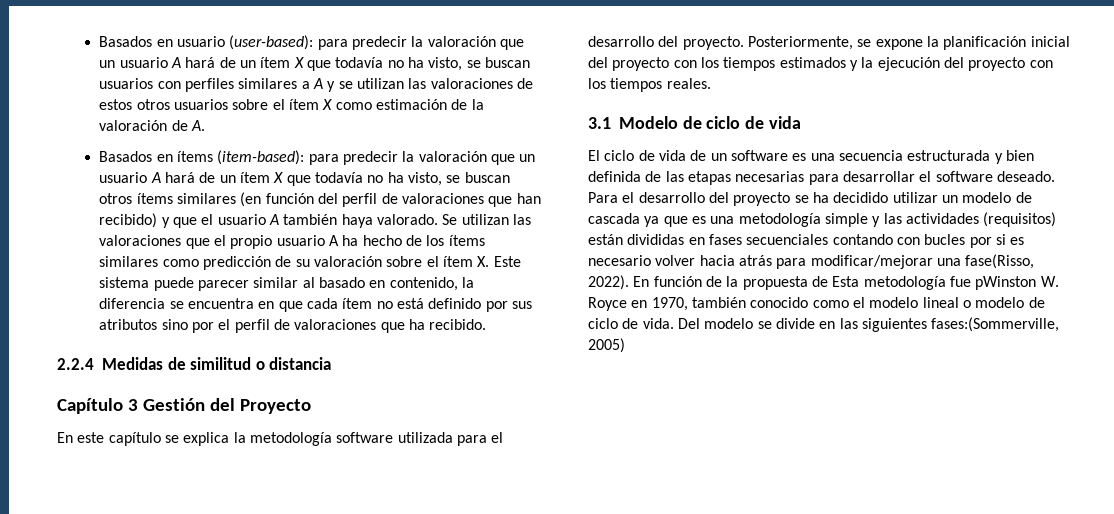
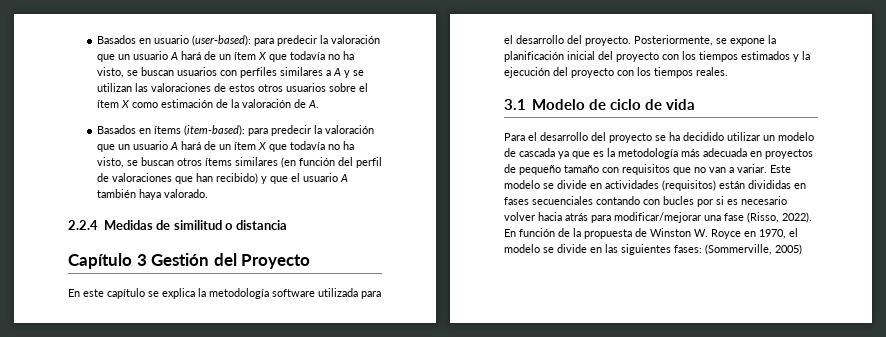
[442,214,531,225] [99,235,485,249] [99,256,521,270] [99,277,474,291] [99,298,532,312] [99,319,487,333] Se utilizan las valoraciones que el propio usuario A ha hecho de los ítems similares como predicción de su valoración sobre el ítem X. Este sistema puede parecer similar al basado en contenido, la diferencia se encuentra en que cada ítem no está definido por sus atributos sino por el perfil de valoraciones que ha recibido. -> (208, 193) none
[588,150,1034,164] [588,171,1055,185] El ciclo de vida de un software es una secuencia estructurada y bien definida de las etapas necesarias para desarrollar el software deseado. -> (695, 104) none
[710,213,902,227] una metodología simple y las -> [607,148,813,159] [504,164,791,175] [504,180,602,189] la metodología más adecuada en proyectos de pequeño tamaño con requisitos que no van a variar. Este modelo se divide en
[965,254,1035,269] fase(Risso, -> [724,212,779,223] fase (Risso,
[832,276,1059,290] [588,297,1045,311] [588,318,700,329] Esta metodología fue pWinston W. Royce en 1970, también conocido como el modelo lineal o modelo de ciclo de vida. Del -> [650,228,798,239] Winston W. Royce en 1970, el
[931,317,1060,332] fases:(Sommerville, -> [674,244,772,255] fases: (Sommerville,

